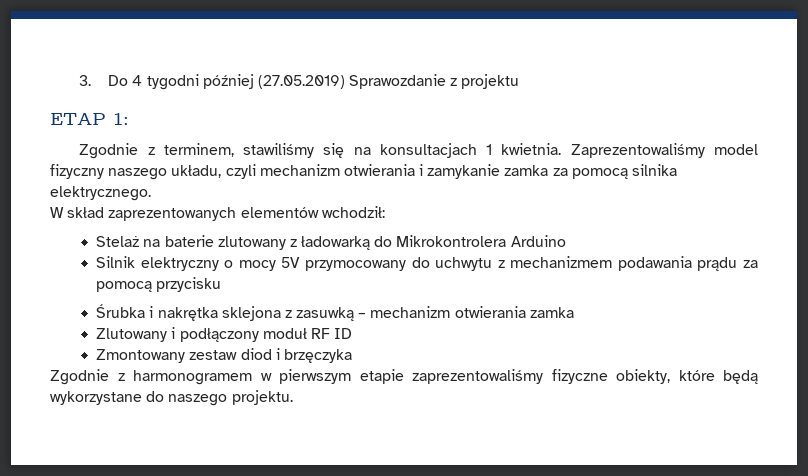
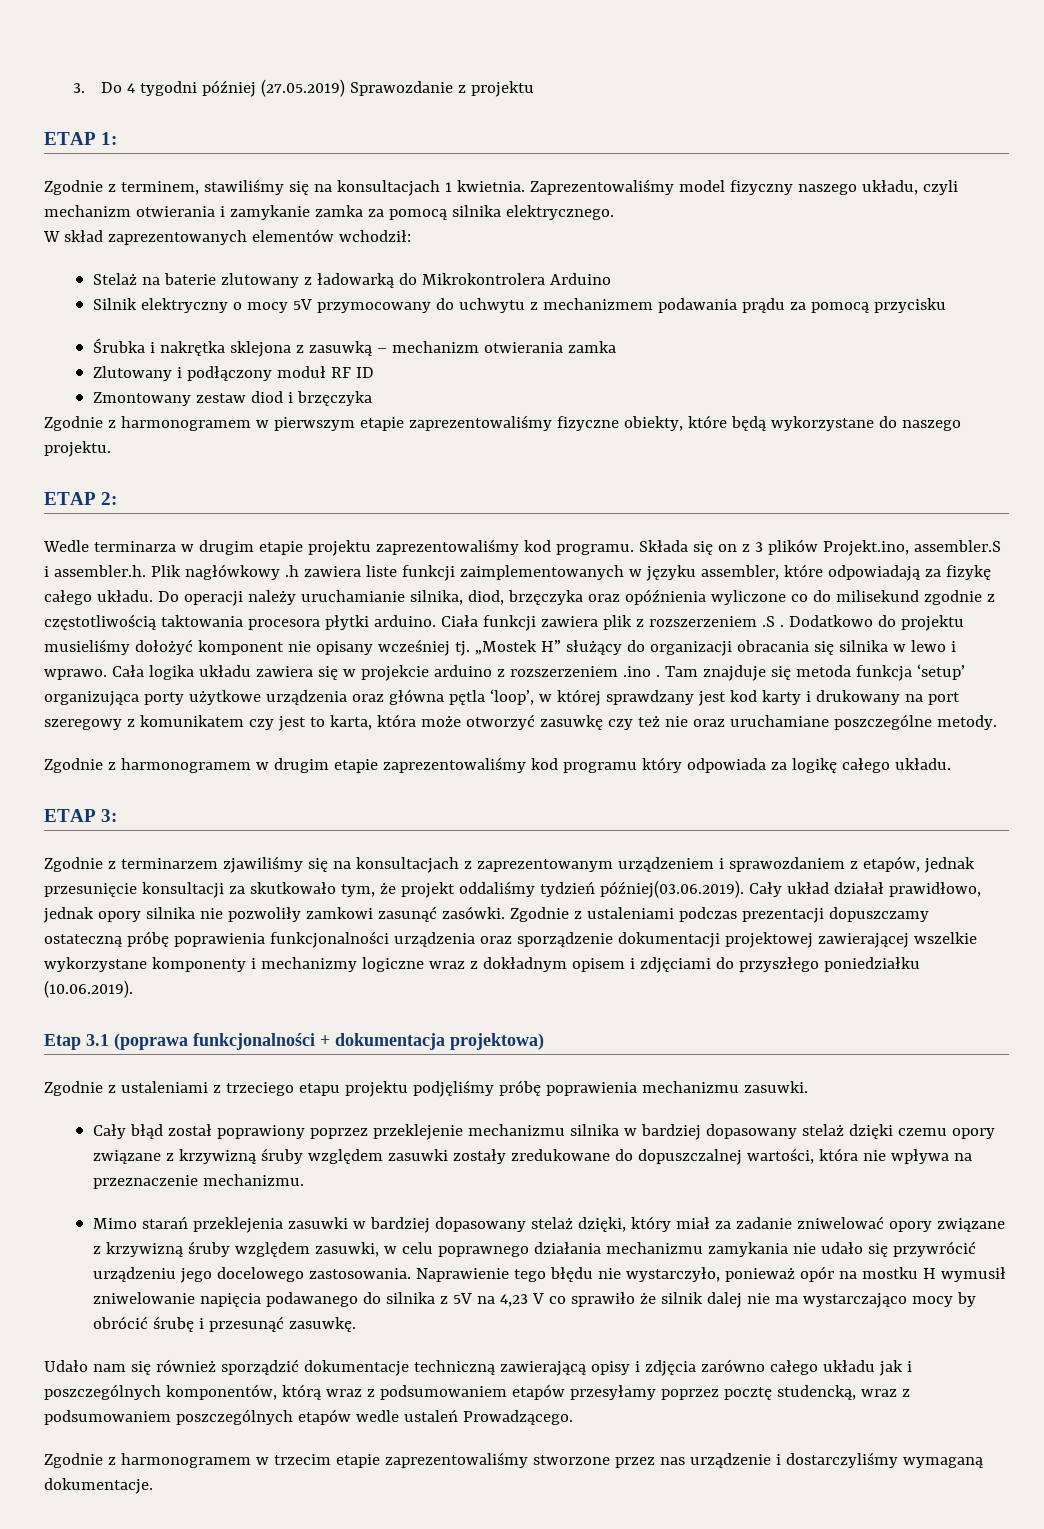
(293, 397) none -> [44,492,118,505] [43,539,1001,556] [44,564,991,581] [44,589,995,606] [44,614,964,631] [44,639,956,656] [44,664,965,681] [44,689,960,706] [44,714,997,731] [44,757,951,773] [44,809,118,822] [44,856,975,873] [44,880,981,898] [43,906,929,923] [44,931,977,948] [44,957,920,973] [44,980,133,998] [44,1033,544,1050] [44,1080,808,1097] [92,1124,995,1140] [92,1148,972,1165] [92,1174,304,1189] [92,1216,1005,1233] [92,1241,976,1257] [92,1266,1006,1283] [92,1292,976,1308] [92,1316,356,1332] [44,1359,912,1376] [44,1384,910,1400] [44,1409,573,1425] [44,1452,983,1468] [44,1478,153,1494] // ETAP 2: // Wedle terminarza w drugim etapie projektu zaprezentowaliśmy kod programu. Składa się on z 3 plików Projekt.ino, assembler.S i assembler.h. Plik nagłówkowy .h zawiera liste funkcji zaimplementowanych w języku assembler, które odpowiadają za fizykę całego układu. Do operacji należy uruchamianie silnika, diod, brzęczyka oraz opóźnienia wyliczone co do milisekund zgodnie z częstotliwością taktowania procesora płytki arduino. Ciała funkcji zawiera plik z rozszerzeniem .S . Dodatkowo do projektu musieliśmy dołożyć komponent nie opisany wcześniej tj. „Mostek H” służący do organizacji obracania się silnika w lewo i wprawo. Cała logika układu zawiera się w projekcie arduino z rozszerzeniem .ino . Tam znajduje się metoda funkcja ‘setup’ organizująca porty użytkowe urządzenia oraz główna pętla ‘loop’, w której sprawdzany jest kod karty i drukowany na port szeregowy z komunikatem czy jest to karta, która może otworzyć zasuwkę czy też nie oraz uruchamiane poszczególne metody. // Zgodnie z harmonogramem w drugim etapie zaprezentowaliśmy kod programu który odpowiada za logikę całego układu. // ETAP 3: // Zgodnie z terminarzem zjawiliśmy się na konsultacjach z zaprezentowanym urządzeniem i sprawozdaniem z etapów, jednak przesunięcie konsultacji za skutkowało tym, że projekt oddaliśmy tydzień później(03.06.2019). Cały układ działał prawidłowo, jednak opory silnika nie pozwoliły zamkowi zasunąć zasówki. Zgodnie z ustaleniami podczas prezentacji dopuszczamy ostateczną próbę poprawienia funkcjonalności urządzenia oraz sporządzenie dokumentacji projektowej zawierającej wszelkie wykorzystane komponenty i mechanizmy logiczne wraz z dokładnym opisem i zdjęciami do przyszłego poniedziałku (10.06.2019). // Etap 3.1 (poprawa funkcjonalności + dokumentacja projektowa) // Zgodnie z ustaleniami z trzeciego etapu projektu podjęliśmy próbę poprawienia mechanizmu zasuwki. // Cały błąd został poprawiony poprzez przeklejenie mechanizmu silnika w bardziej dopasowany stelaż dzięki czemu opory związane z krzywizną śruby względem zasuwki zostały zredukowane do dopuszczalnej wartości, która nie wpływa na przeznaczenie mechanizmu. // Mimo starań przeklejenia zasuwki w bardziej dopasowany stelaż dzięki, który miał za zadanie zniwelować opory związane z krzywizną śruby względem zasuwki, w celu poprawnego działania mechanizmu zamykania nie udało się przywrócić urządzeniu jego docelowego zastosowania. Naprawienie tego błędu nie wystarczyło, ponieważ opór na mostku H wymusił zniwelowanie napięcia podawanego do silnika z 5V na 4,23 V co sprawiło że silnik dalej nie ma wystarczająco mocy by obrócić śrubę i przesunąć zasuwkę. // Udało nam się również sporządzić dokumentacje techniczną zawierającą opisy i zdjęcia zarówno całego układu jak i poszczególnych komponentów, którą wraz z podsumowaniem etapów przesyłamy poprzez pocztę studencką, wraz z podsumowaniem poszczególnych etapów wedle ustaleń Prowadzącego. // Zgodnie z harmonogramem w trzecim etapie zaprezentowaliśmy stworzone przez nas urządzenie i dostarczyliśmy wymaganą dokumentacje.

